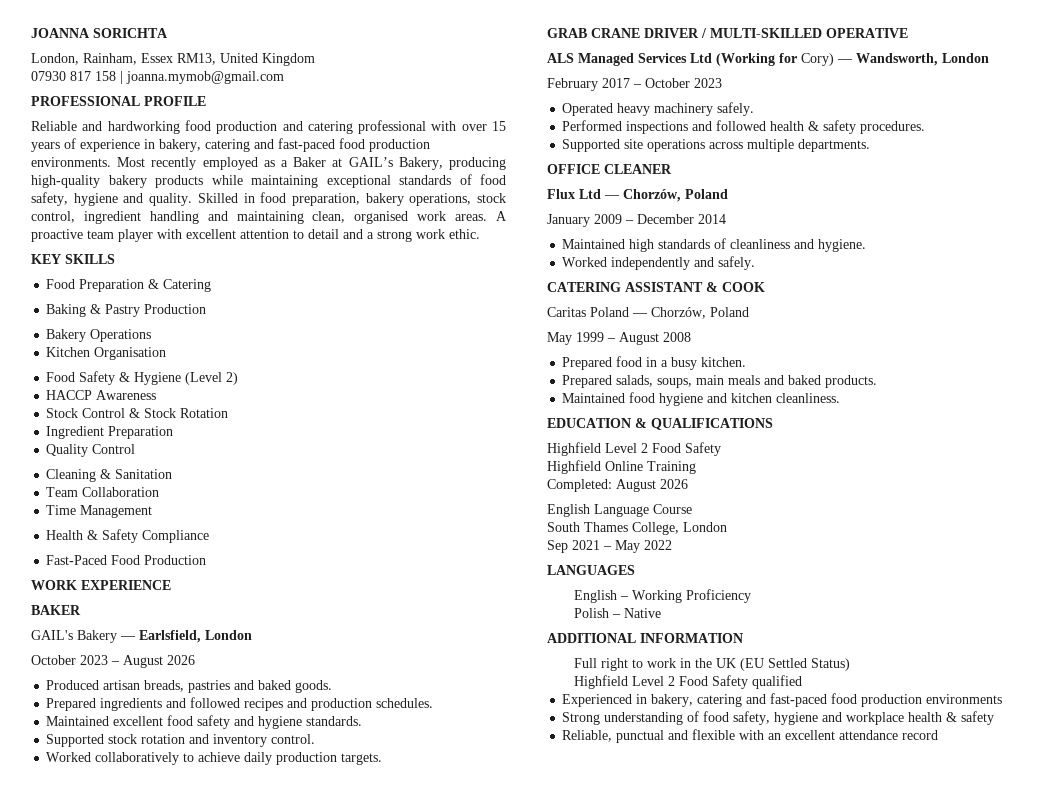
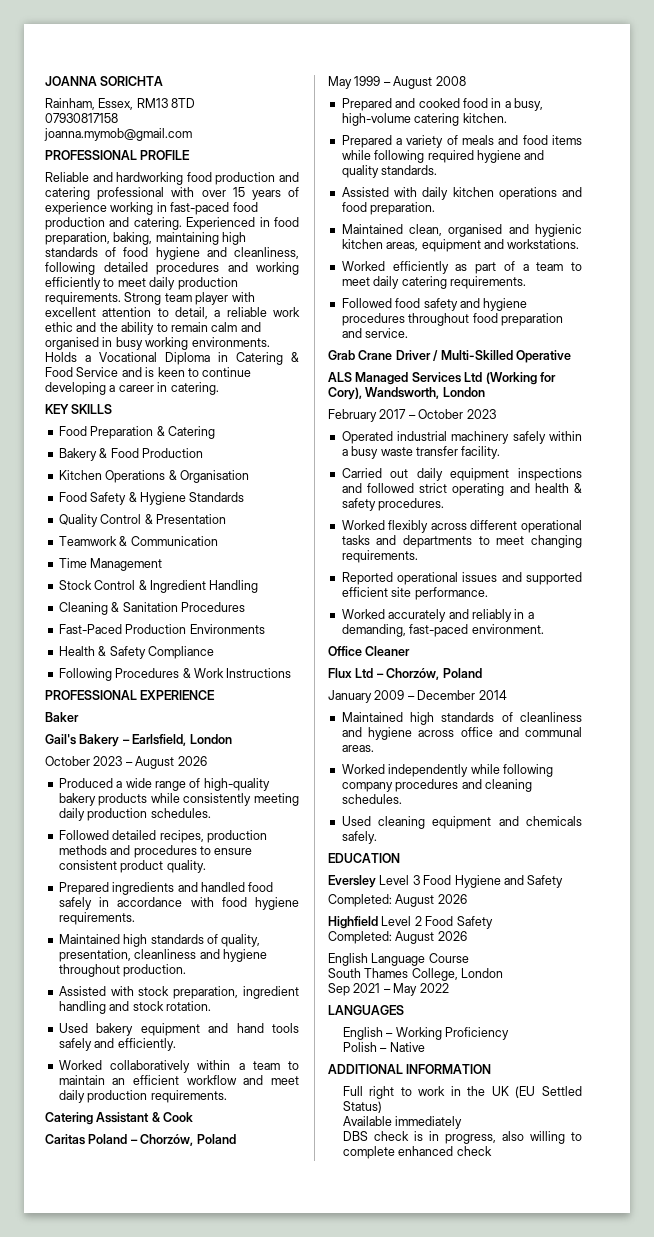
[31,53,315,66] [31,71,123,84] London, Rainham, Essex RM13, United Kingdom // 07930 817 158 | -> [45,98,196,110] [45,113,118,123] Rainham, Essex, RM13 8TD // 07930817158 //
[144,138,430,152] [31,157,506,170] [31,175,391,188] in bakery, catering and fast-paced food production environments. Most recently employed as a Baker at GAIL’s Bakery, producing high-quality bakery products while maintaining exceptional -> [110,202,258,215] [45,217,299,230] [45,232,247,245] working in fast-paced food production and catering. Experienced in food preparation, baking, maintaining high
[31,192,506,206] [31,211,508,224] [31,229,83,242] safety, hygiene and quality. Skilled in food preparation, bakery operations, stock control, ingredient handling and maintaining clean, organised work areas. A proactive -> [155,247,299,260] [45,262,299,275] [45,277,238,290] [45,292,162,305] hygiene and cleanliness, following detailed procedures and working efficiently to meet daily production requirements. Strong
[308,229,480,242] detail and a strong work ethic. -> [175,307,300,319] [45,322,261,335] [45,337,270,350] [45,352,299,365] [45,367,252,377] [45,382,219,395] detail, a reliable work ethic and the ability to remain calm and organised in busy working environments. Holds a Vocational Diploma in Catering & Food Service and is keen to continue developing a career in catering.
[46,304,207,317] [46,329,87,342] Baking & Pastry Production // Bakery -> [58,448,203,461] [58,470,102,480] Bakery & Food Production // Kitchen
[46,347,91,357] // Kitchen -> [168,470,177,480] &
[185,372,239,385] [46,390,157,400] [46,408,229,418] [46,426,174,439] [46,444,136,457] (Level 2) // HACCP Awareness // Stock Control & Stock Rotation // Ingredient Preparation // Quality Control -> [189,492,245,502] [58,514,226,527] [58,536,218,546] [58,558,163,571] [58,580,259,593] Standards // Quality Control & Presentation // Teamwork & Communication // Time Management // Stock Control & Ingredient Handling
[46,487,160,497] [46,505,153,518] // Team Collaboration // Time Management -> [180,602,245,612] [58,624,265,634] Procedures // Fast-Paced Production Environments
[46,555,207,565] [31,580,171,590] [31,605,81,615] [31,630,136,643] Fast-Paced Food Production // WORK EXPERIENCE // BAKER // GAIL's Bakery — -> [58,668,292,681] [45,690,216,700] [45,712,79,722] [45,734,130,747] Following Procedures & Work Instructions // PROFESSIONAL EXPERIENCE // Baker // Gail's Bakery –
[103,680,333,693] [46,697,434,711] [46,715,363,729] [46,734,316,747] [46,752,383,765] [547,28,908,38] artisan breads, pastries and baked goods. // Prepared ingredients and followed recipes and production schedules. // Maintained excellent food safety and hygiene standards. // Supported stock rotation and inventory control. // Worked collaboratively to achieve daily production targets. // GRAB CRANE DRIVER / MULTI-SKILLED OPERATIVE -> [116,778,270,791] [58,793,299,806] [58,808,211,821] [58,830,267,843] [58,845,253,858] [58,860,206,873] [58,882,274,895] [58,897,299,910] [58,912,135,925] [58,934,261,947] [58,949,267,962] [58,964,187,977] [58,986,299,999] [58,1001,211,1014] [58,1023,299,1036] [58,1038,176,1051] [58,1060,299,1073] [58,1075,299,1085] [58,1090,227,1103] [45,1112,194,1125] [45,1134,236,1146] [328,76,466,89] [341,98,543,111] [341,113,507,126] [341,135,582,148] [341,150,545,163] [341,165,438,178] [341,187,582,200] [341,202,436,215] [341,224,582,237] [341,239,580,252] [341,261,582,274] [341,276,526,289] [341,298,528,311] [341,313,563,326] [341,328,409,338] [328,350,571,363] a wide range of high-quality bakery products while consistently meeting daily production schedules. // Followed detailed recipes, production methods and procedures to ensure consistent product quality. // Prepared ingredients and handled food safely in accordance with food hygiene requirements. // Maintained high standards of quality, presentation, cleanliness and hygiene throughout production. // Assisted with stock preparation, ingredient handling and stock rotation. // Used bakery equipment and hand tools safely and efficiently. // Worked collaboratively within a team to maintain an efficient workflow and meet daily production requirements. // Catering Assistant & Cook // Caritas Poland – Chorzów, Poland // May 1999 – August 2008 // Prepared and cooked food in a busy, high-volume catering kitchen. // Prepared a variety of meals and food items while following required hygiene and quality standards. // Assisted with daily kitchen operations and food preparation. // Maintained clean, organised and hygienic kitchen areas, equipment and workstations. // Worked efficiently as part of a team to meet daily catering requirements. // Followed food safety and hygiene procedures throughout food preparation and service. // Grab Crane Driver / Multi-Skilled Operative
[801,53,853,66] Cory) — -> [328,387,362,400] Cory),
[617,102,755,116] [562,120,926,134] [562,139,871,152] [547,164,672,174] heavy machinery safely. // Performed inspections and followed health & safety procedures. // Supported site operations across multiple departments. // OFFICE CLEANER -> [397,431,582,444] [341,446,501,459] [341,468,582,481] [341,483,582,496] [341,498,445,511] [341,520,582,533] [341,535,582,548] [341,550,418,563] [341,572,582,585] [341,587,488,600] [341,609,534,622] [341,624,544,637] [328,646,411,656] industrial machinery safely within a busy waste transfer facility. // Carried out daily equipment inspections and followed strict operating and health & safety procedures. // Worked flexibly across different operational tasks and departments to meet changing requirements. // Reported operational issues and supported efficient site performance. // Worked accurately and reliably in a demanding, fast-paced environment. // Office Cleaner
[604,195,620,199] — -> [376,673,384,678] –
[818,239,867,252] [562,256,756,270] [547,282,765,292] [547,307,749,319] [547,332,691,345] [562,356,747,370] [562,375,878,388] [562,392,841,406] [547,418,773,430] [547,442,721,456] [547,460,696,474] hygiene. // Worked independently and safely. // CATERING ASSISTANT & COOK // Caritas Poland — Chorzów, Poland // May 1999 – August 2008 // Prepared food in a busy kitchen. // Prepared salads, soups, main meals and baked products. // Maintained food hygiene and kitchen cleanliness. // EDUCATION & QUALIFICATIONS // Highfield Level 2 Food Safety // Highfield Online Training -> [368,727,582,740] [341,745,374,752] [341,764,553,777] [341,779,532,792] [341,794,402,804] [341,816,582,829] [341,831,377,844] [328,853,400,863] [328,875,564,888] [328,894,467,907] [328,916,493,929] hygiene across office and communal areas. // Worked independently while following company procedures and cleaning schedules. // Used cleaning equipment and chemicals safely. // EDUCATION // Eversley Level 3 Food Hygiene and Safety // Completed: August 2026 // Highfield Level 2 Food Safety
[573,675,802,689] [562,693,1003,707] [562,711,995,725] [562,729,939,743] Highfield Level 2 Food Safety qualified // Experienced in bakery, catering and fast-paced food production environments // Strong understanding of food safety, hygiene and workplace health & safety // Reliable, punctual and flexible with an excellent attendance record -> [342,1116,463,1129] [342,1131,582,1144] [342,1146,492,1159] Available immediately // DBS check is in progress, also willing to complete enhanced check

